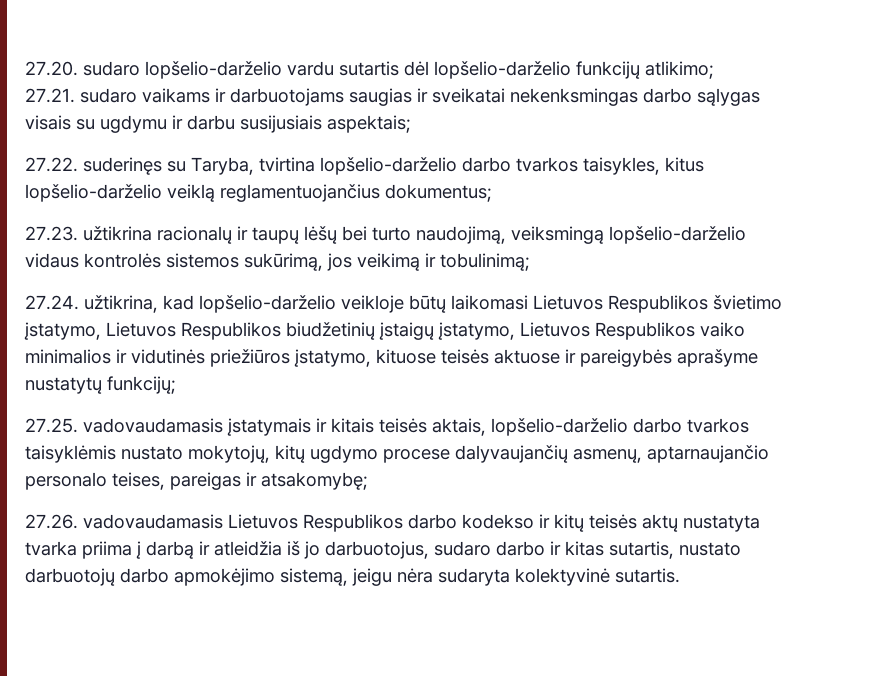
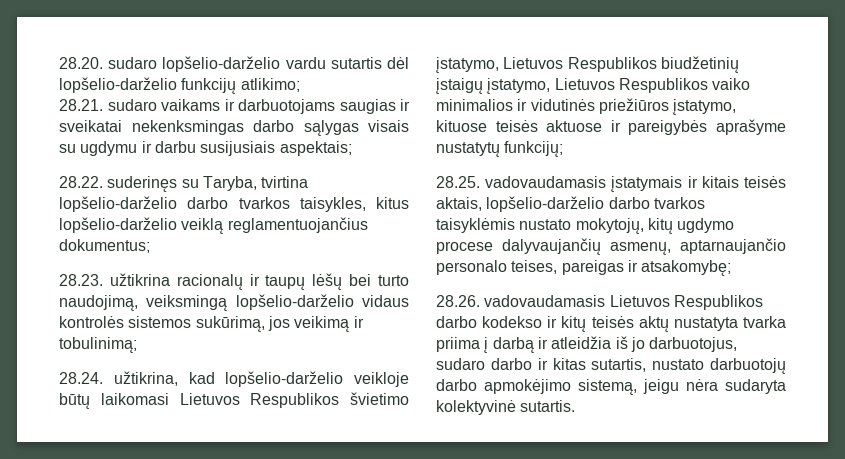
[25,61,78,76] 27.20. -> [59,57,103,69] 28.20.
[25,88,75,103] 27.21. -> [59,99,103,111] 28.21.
[25,157,78,172] 27.22. -> [59,176,103,188] 28.22.
[25,226,78,241] 27.23. -> [59,274,103,286] 28.23.
[25,295,79,310] 27.24. -> [59,372,103,384] 28.24.
[25,418,78,433] 27.25. -> [436,176,480,188] 28.25.
[25,514,78,529] 27.26. -> [436,295,480,307] 28.26.

